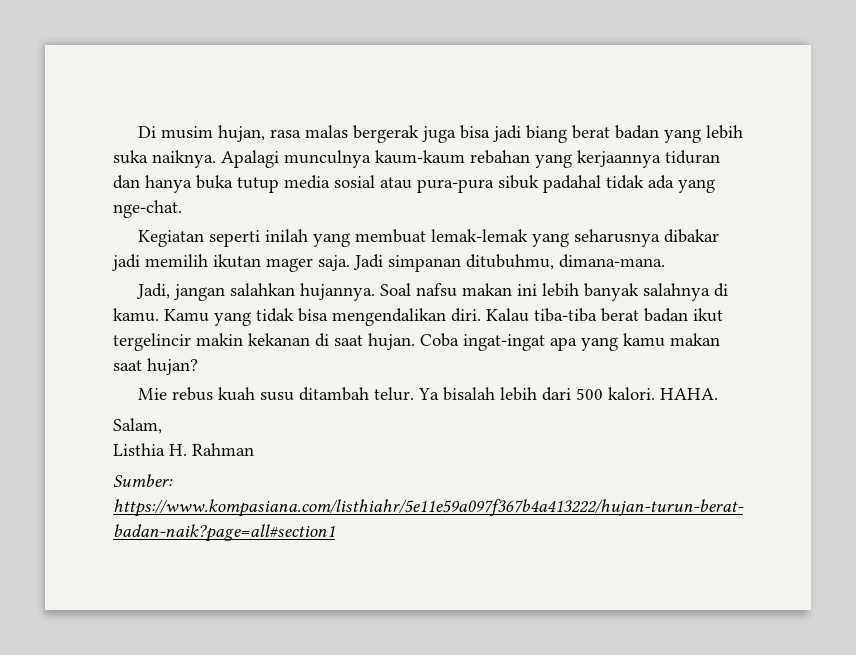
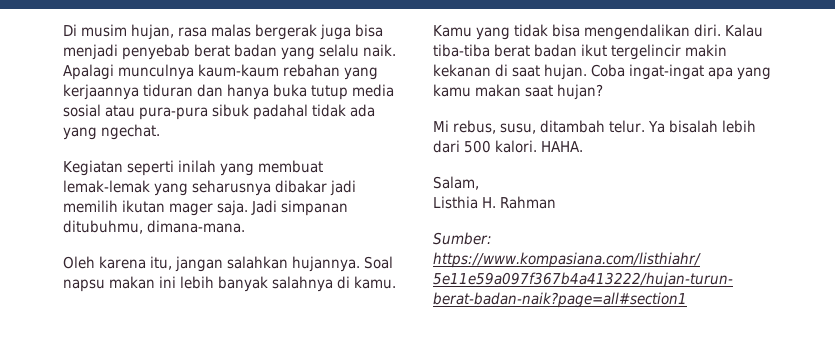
[492,125,567,143] jadi biang -> [63,44,190,60] menjadi penyebab
[705,125,743,139] [113,150,216,168] lebih suka naiknya. -> [319,44,396,57] selalu naik.
[113,200,182,218] nge-chat. -> [101,124,160,140] ngechat.
[135,283,170,299] Jadi, -> [63,256,172,270] Oleh karena itu,
[415,283,457,297] nafsu -> [63,279,105,292] napsu
[137,387,294,401] Mie rebus kuah susu -> [433,120,536,134] Mi rebus, susu,

